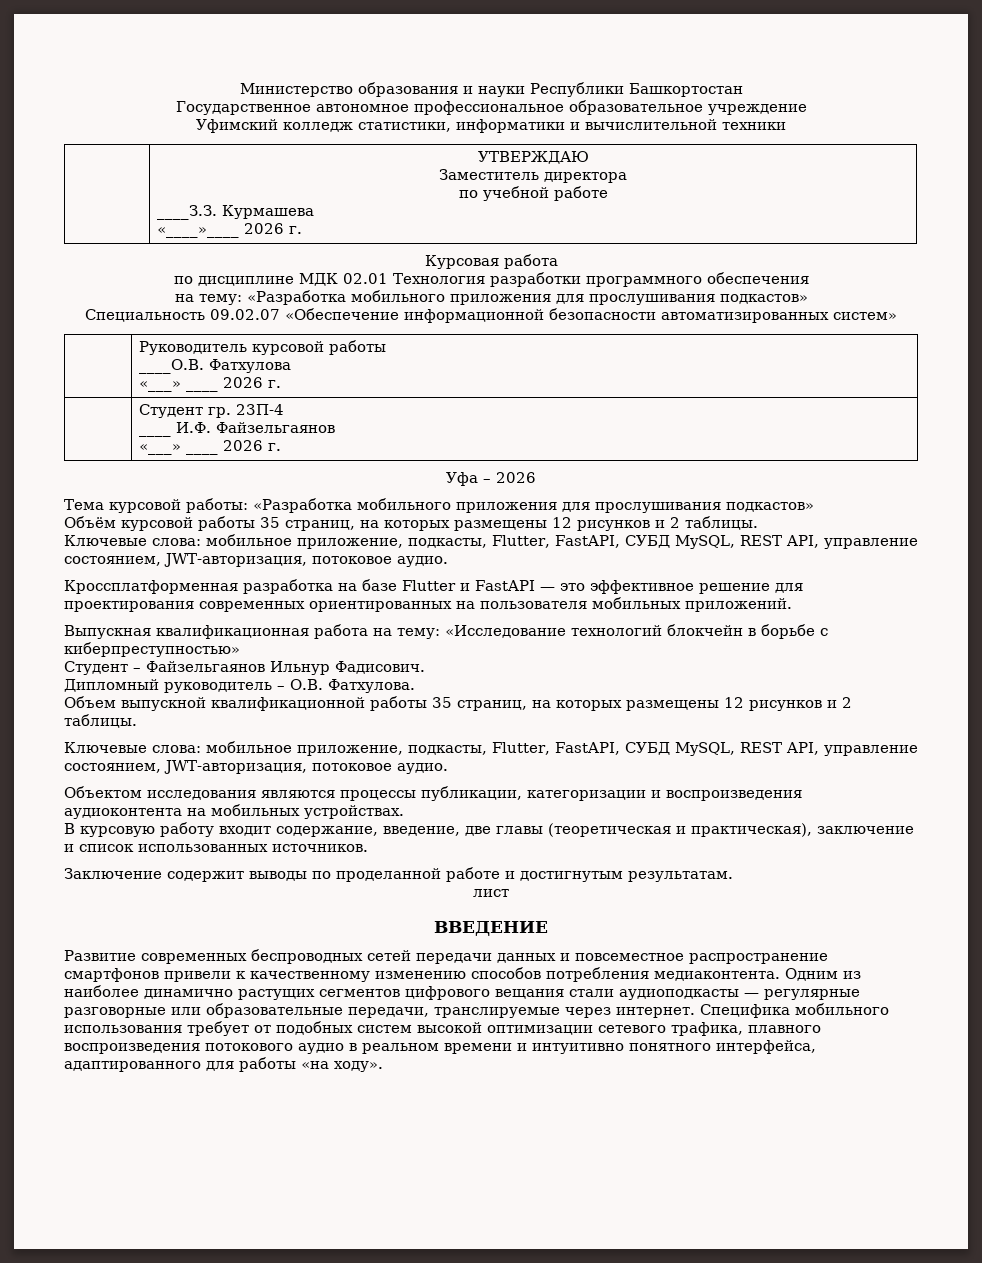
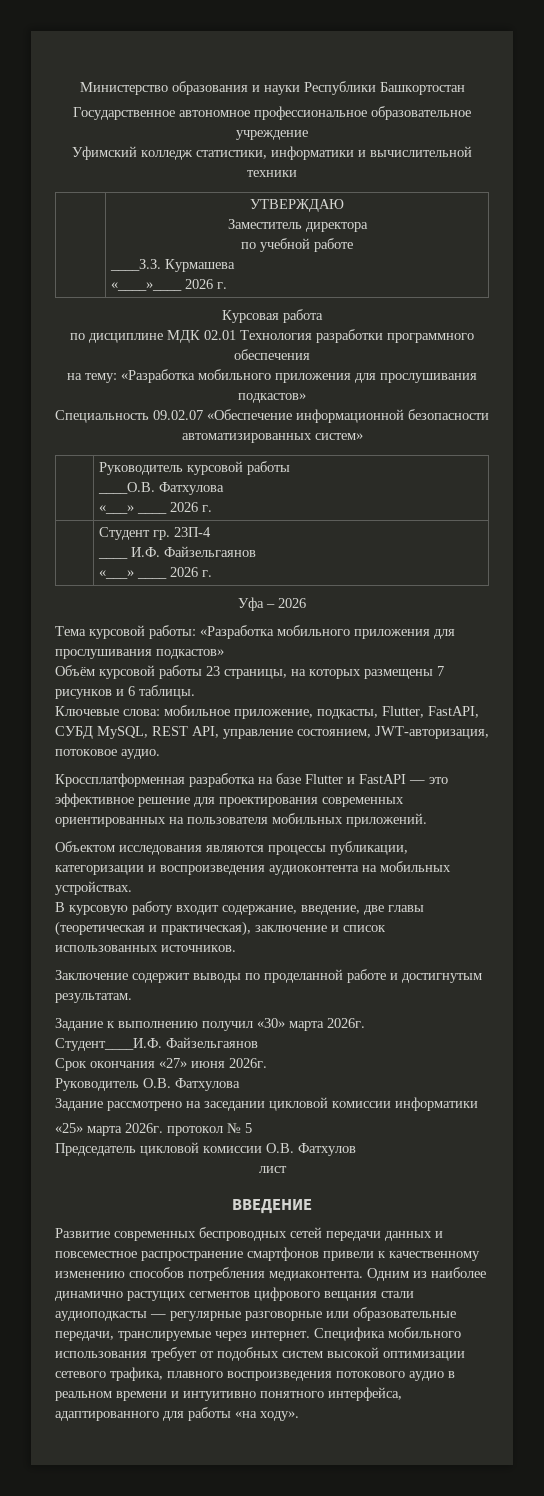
[260,517,680,531] 35 страниц, на которых размещены 12 рисунков и 2 -> [206,666,444,679] [55,686,135,699] 23 страницы, на которых размещены 7 рисунков и 6
[64,624,828,639] [64,642,240,657] [64,661,425,675] [64,679,415,693] [64,696,852,711] [64,714,137,728] [64,741,918,756] [64,760,448,774] // Выпускная квалификационная работа на тему: «Исследование технологий блокчейн в борьбе с киберпреступностью» // Студент – Файзельгаянов Ильнур Фадисович. // Дипломный руководитель – О.В. Фатхулова. // Объем выпускной квалификационной работы 35 страниц, на которых размещены 12 рисунков и 2 таблицы. // Ключевые слова: мобильное приложение, подкасты, Flutter, FastAPI, СУБД MySQL, REST API, управление состоянием, JWT-авторизация, потоковое аудио. -> (427, 820) none
(733, 876) none -> [55,1018,365,1031] [55,1037,258,1051] [55,1058,267,1071] [55,1078,240,1091] [55,1097,478,1111] [55,1123,252,1136] [55,1142,356,1156] // Задание к выполнению получил «30» марта 2026г. // Студент____И.Ф. Файзельгаянов // Срок окончания «27» июня 2026г. // Руководитель О.В. Фатхулова // Задание рассмотрено на заседании цикловой комиссии информатики // «25» марта 2026г. протокол № 5 // Председатель цикловой комиссии О.В. Фатхулов

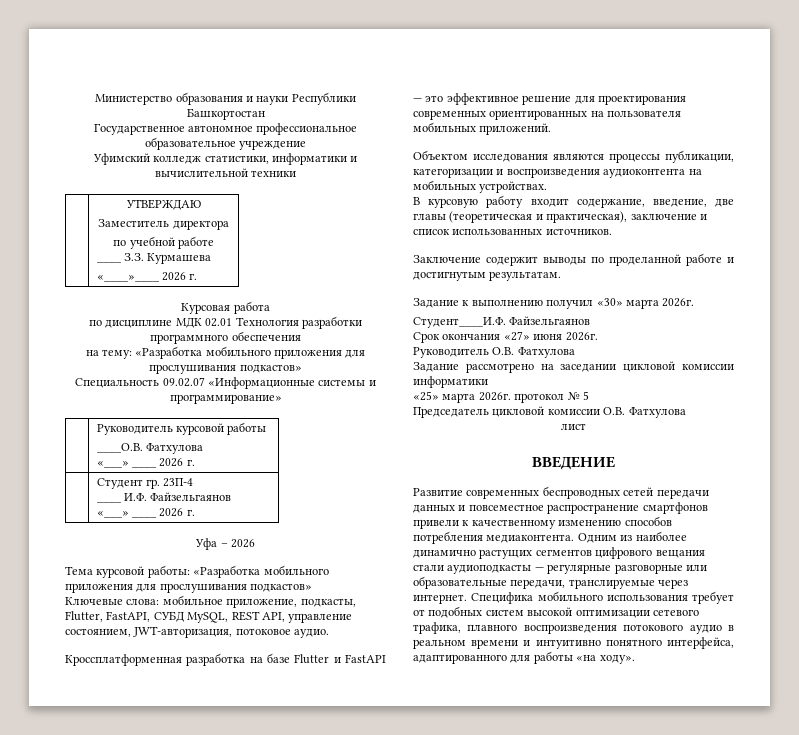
[110,259,162,271] ____З.З. -> [96,261,122,263] [124,253,145,261] ____ З.З.
[207,409,489,423] [181,433,363,443] «Обеспечение информационной безопасности автоматизированных систем» -> [208,377,376,389] [169,394,282,404] «Информационные системы и программирование»
[55,665,444,679] [55,685,195,699] // Объём курсовой работы 23 страницы, на которых размещены 7 рисунков и 6 таблицы. -> (313, 587) none
[298,1143,356,1156] Фатхулов -> [628,407,686,418] Фатхулова

